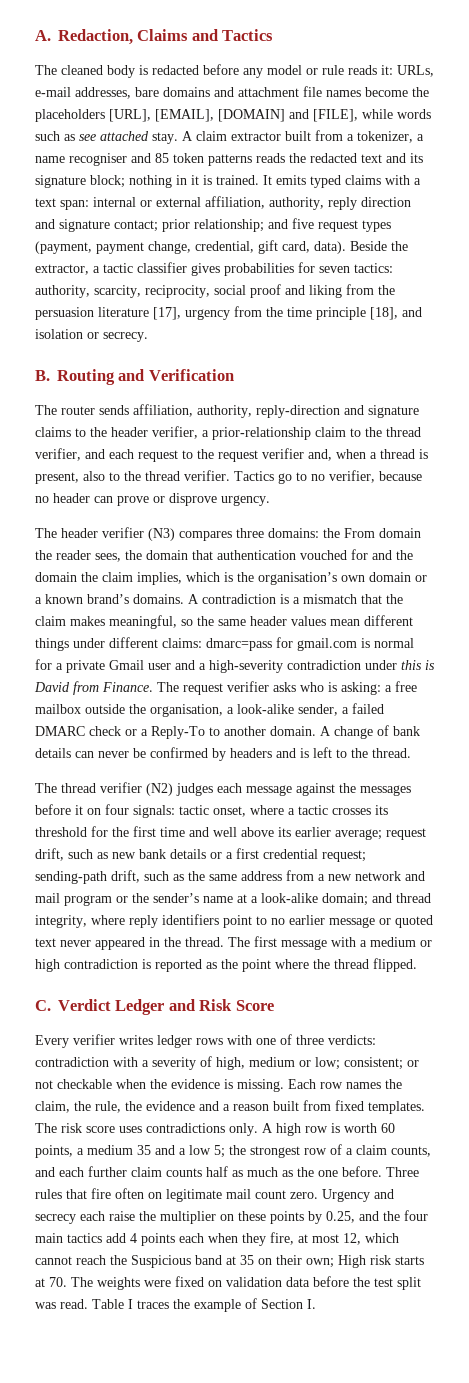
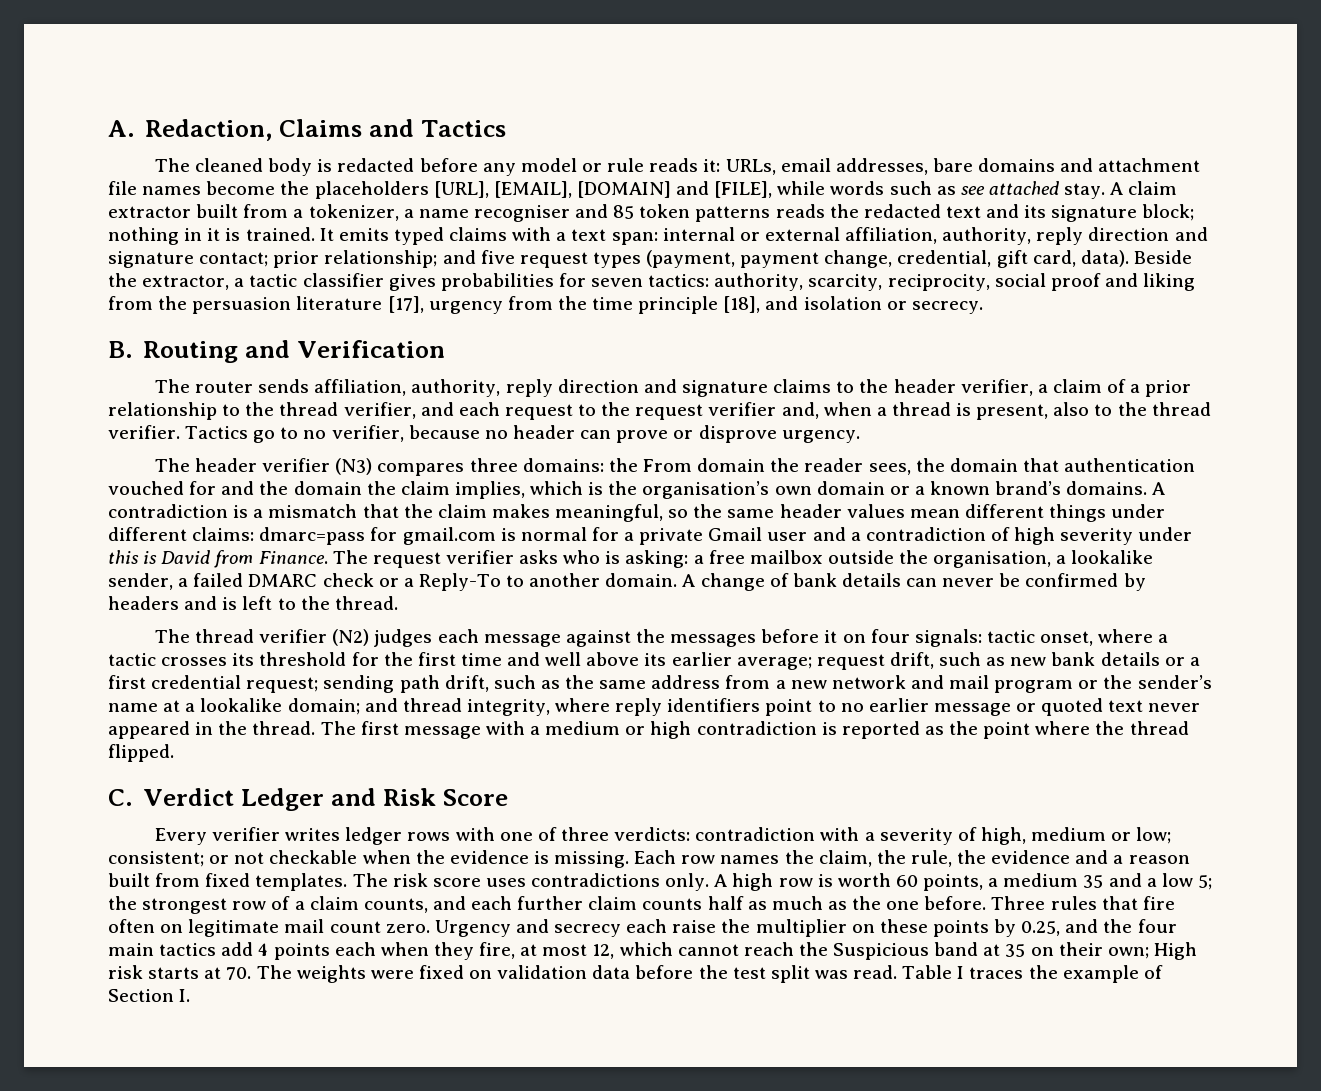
[35,87,71,97] e-mail -> [780,158,831,172] email
[256,405,340,418] reply-direction -> [505,379,639,397] reply direction
[212,427,346,440] prior-relationship claim -> [1052,379,1192,397] [108,402,217,420] claim of a prior relationship
[209,660,361,673] high-severity contradiction -> [865,527,1134,545] contradiction of high severity
[237,704,294,714] look-alike -> [1071,550,1154,564] lookalike
[35,871,107,884] sending-path -> [323,675,440,693] sending path
[261,893,318,903] look-alike -> [200,698,283,712] lookalike

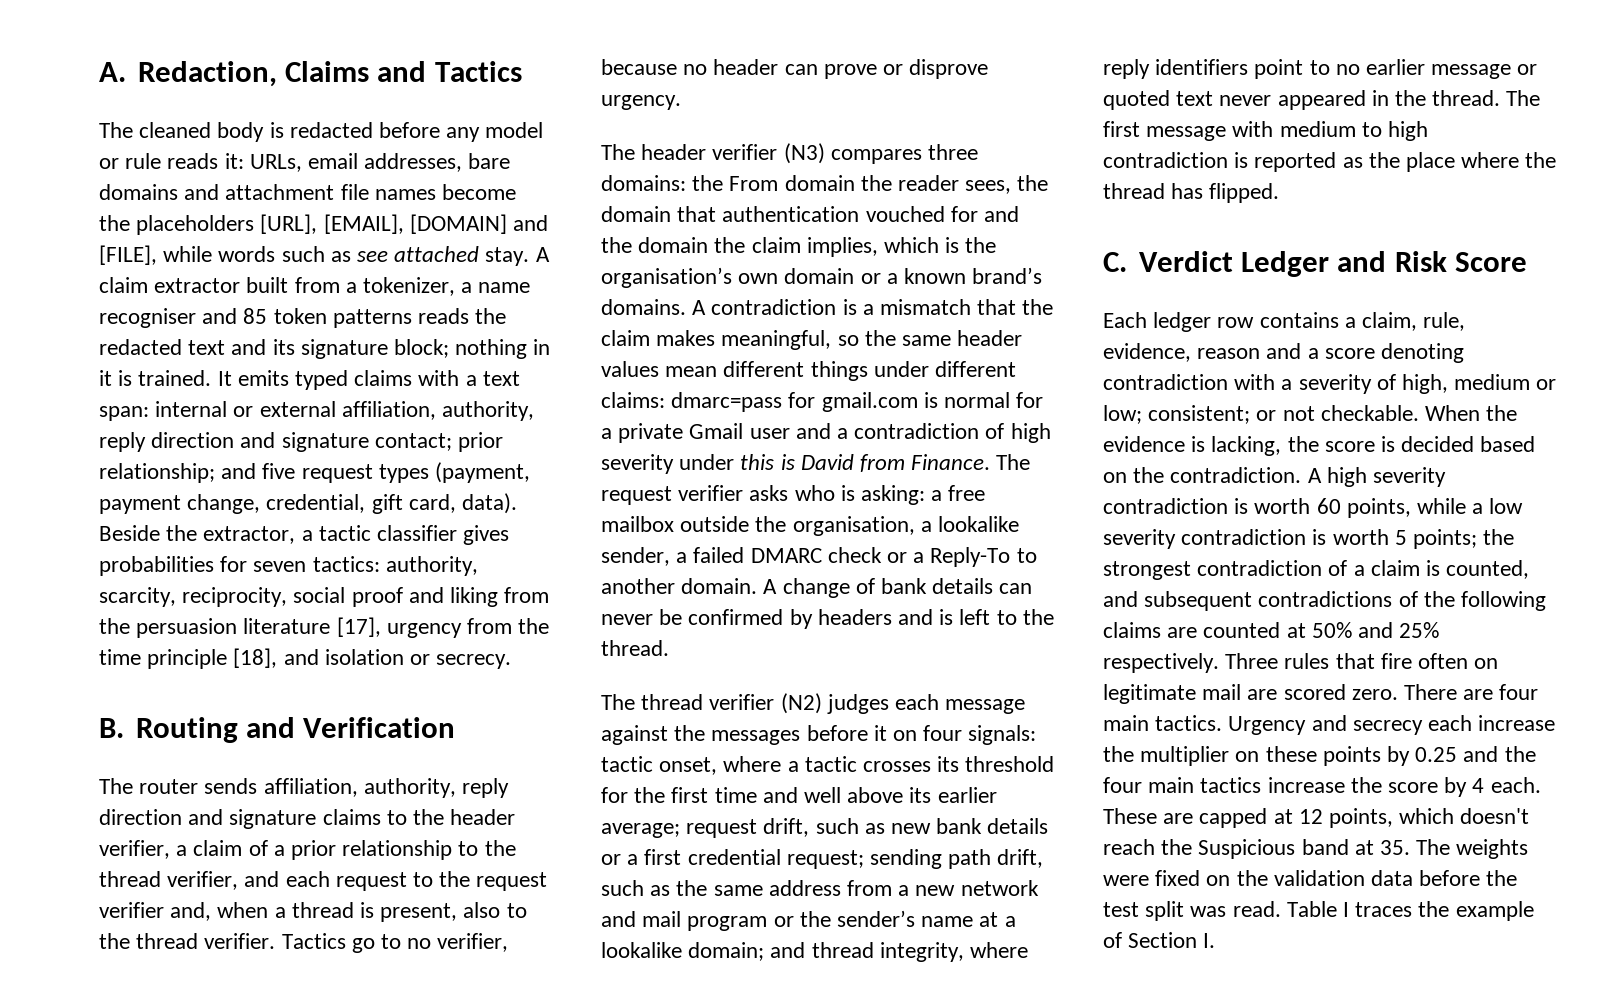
[530,721,646,735] a medium or -> [1279,121,1382,137] medium to
[983,722,1031,739] point -> [1406,152,1456,172] place
(1189, 728) none -> [1171,183,1204,199] has
[154,827,691,845] Every verifier writes ledger rows with one of three verdicts: -> [1103,312,1466,332] [1103,343,1465,363] Each ledger row contains a claim, rule, evidence, reason and a score denoting
[269,850,411,864] checkable when -> [1320,405,1481,421] checkable. When
[554,850,1190,868] [108,873,1212,891] missing. Each row names the claim, the rule, the evidence and a reason built from fixed templates. The risk score uses contradictions only. A high row is worth 60 points, a medium 35 and a low 5; -> [1211,436,1536,456] [1103,467,1447,487] [1103,498,1524,518] [1103,529,1478,549] lacking, the score is decided based on the contradiction. A high severity contradiction is worth 60 points, while a low severity contradiction is worth 5 points;
[232,901,267,910] row -> [1197,560,1323,576] contradiction
[363,896,987,913] counts, and each further claim counts half as much as the one before. -> [1426,560,1530,579] [1103,591,1547,611] [1103,622,1440,638] [1103,653,1219,673] is counted, and subsequent contradictions of the following claims are counted at 50% and 25% respectively.
[329,921,430,933] count zero. -> [1247,684,1539,700] [1103,715,1223,731] are scored zero. There are four main tactics.
[672,920,717,933] raise -> [1478,715,1556,731] increase
[1021,921,1061,936] 0.25, -> [1415,747,1458,762] 0.25
[221,942,739,960] add 4 points each when they fire, at most 12, which cannot -> [1267,777,1541,797] [1103,808,1530,828] increase the score by 4 each. These are capped at 12 points, which doesn't
[1005,942,1197,960] [108,965,252,980] 35 on their own; High risk starts at 70. -> [1380,840,1411,855] 35.
(493, 974) none -> [1236,870,1268,886] the

